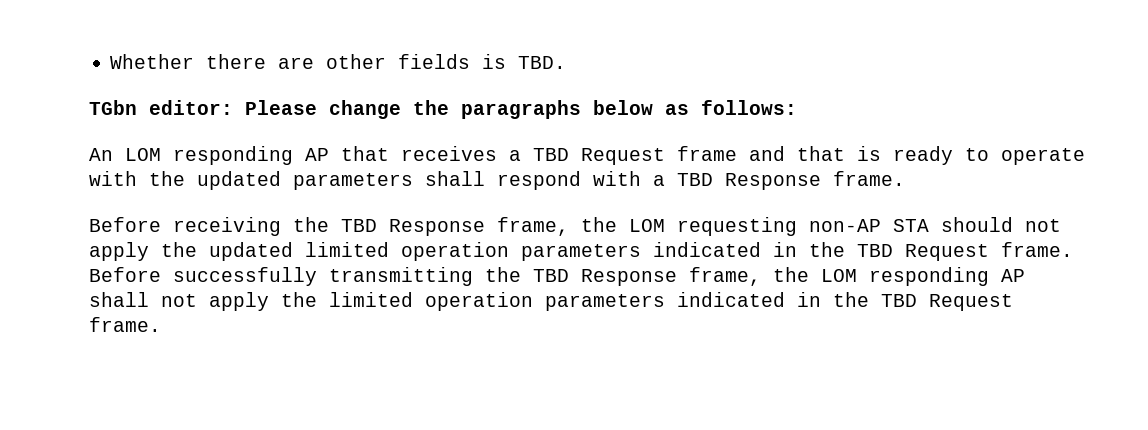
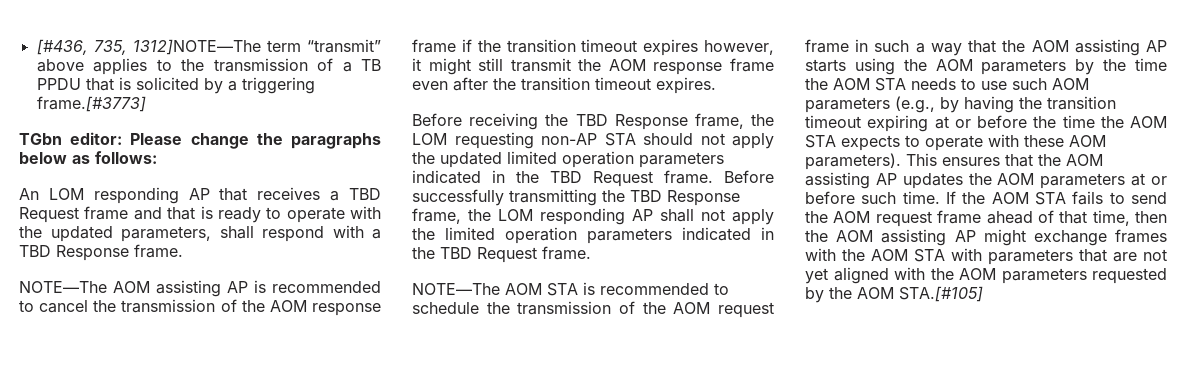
[110,54,567,69] Whether there are other fields is TBD. -> [36,39,381,55] [36,58,381,75] [36,77,315,94] [36,96,146,112] [#436, 735, 1312]NOTE—The term “transmit” above applies to the transmission of a TB PPDU that is solicited by a triggering frame.[#3773]
[293,173,413,190] parameters -> [121,226,211,242] parameters,
(905, 178) none -> [19,280,381,297] [19,299,381,316] [412,39,774,56] [412,58,774,75] [412,77,716,94] // NOTE—The AOM assisting AP is recommended to cancel the transmission of the AOM response frame if the transition timeout expires however, it might still transmit the AOM response frame even after the transition timeout expires.
(161, 324) none -> [412,282,729,296] [412,301,774,318] [805,39,1167,56] [805,58,1167,75] [805,78,1089,91] [805,96,1116,113] [805,115,1167,132] [805,134,1106,151] [805,153,1103,170] [805,172,1167,189] [805,191,1167,205] [805,210,1167,227] [805,229,1167,246] [805,248,1167,265] [805,267,1167,284] [805,286,983,303] // NOTE—The AOM STA is recommended to schedule the transmission of the AOM request frame in such a way that the AOM assisting AP starts using the AOM parameters by the time the AOM STA needs to use such AOM parameters (e.g., by having the transition timeout expiring at or before the time the AOM STA expects to operate with these AOM parameters). This ensures that the AOM assisting AP updates the AOM parameters at or before such time. If the AOM STA fails to send the AOM request frame ahead of that time, then the AOM assisting AP might exchange frames with the AOM STA with parameters that are not yet aligned with the AOM parameters requested by the AOM STA.[#105]

